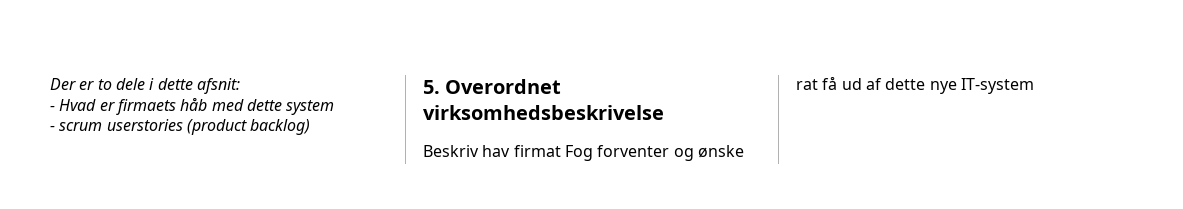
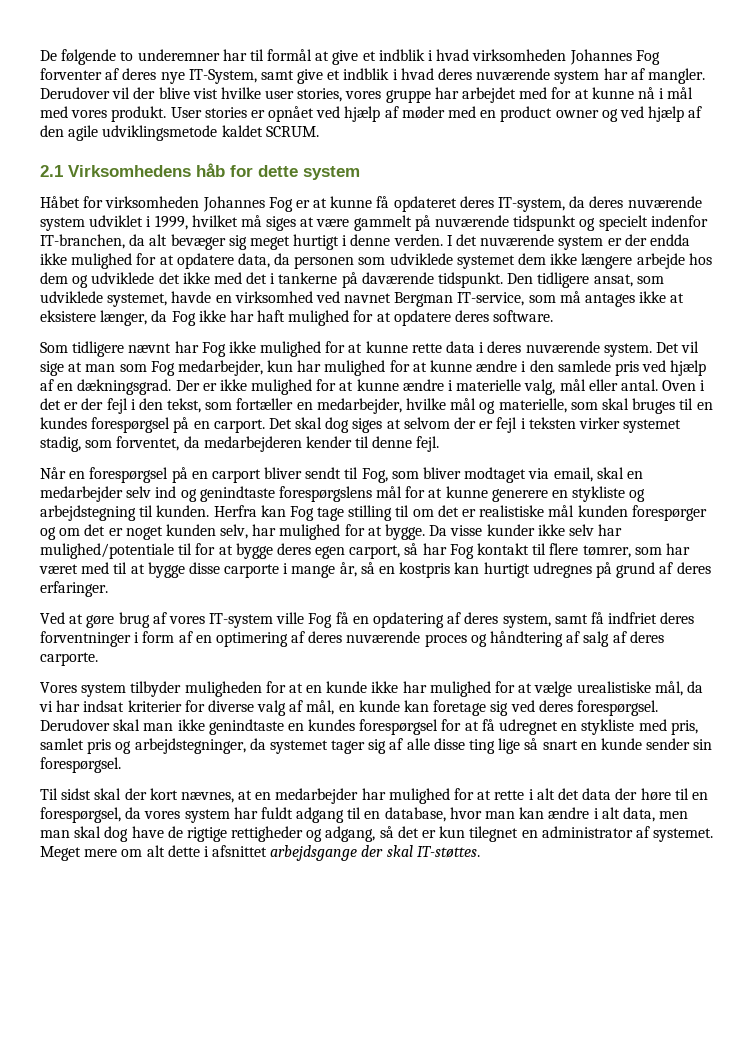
[50,78,240,94] [50,97,335,115] [50,119,311,135] [423,79,562,94] [423,105,664,120] [423,145,744,161] [796,76,1034,94] Der er to dele i dette afsnit: // - Hvad er firmaets håb med dette system // - scrum userstories (product backlog) // 5. Overordnet virksomhedsbeskrivelse // Beskriv hav firmat Fog forventer og ønske rat få ud af dette nye IT-system -> [40,49,660,65] [40,68,705,84] [40,87,694,103] [40,106,703,122] [40,125,319,141] [40,163,360,180] [40,196,702,212] [40,215,708,231] [40,234,690,250] [40,253,712,269] [40,272,664,288] [40,291,685,307] [40,310,554,326] [40,341,700,357] [40,360,707,376] [40,379,706,395] [40,398,713,414] [40,417,682,433] [40,436,440,452] [40,467,643,483] [40,486,646,502] [40,505,707,521] [40,524,623,540] [40,543,690,559] [39,562,711,578] [40,581,108,597] [40,612,695,628] [40,631,664,647] [40,652,98,666] [40,681,703,697] [39,700,658,716] [40,719,698,735] [40,738,713,754] [40,757,121,773] [40,788,708,804] [40,807,689,823] [40,826,714,842] [40,845,480,861] De følgende to underemner har til formål at give et indblik i hvad virksomheden Johannes Fog forventer af deres nye IT-System, samt give et indblik i hvad deres nuværende system har af mangler. Derudover vil der blive vist hvilke user stories, vores gruppe har arbejdet med for at kunne nå i mål med vores produkt. User stories er opnået ved hjælp af møder med en product owner og ved hjælp af den agile udviklingsmetode kaldet SCRUM. // 2.1 Virksomhedens håb for dette system // Håbet for virksomheden Johannes Fog er at kunne få opdateret deres IT-system, da deres nuværende system udviklet i 1999, hvilket må siges at være gammelt på nuværende tidspunkt og specielt indenfor IT-branchen, da alt bevæger sig meget hurtigt i denne verden. I det nuværende system er der endda ikke mulighed for at opdatere data, da personen som udviklede systemet dem ikke længere arbejde hos dem og udviklede det ikke med det i tankerne på daværende tidspunkt. Den tidligere ansat, som udviklede systemet, havde en virksomhed ved navnet Bergman IT-service, som må antages ikke at eksistere længer, da Fog ikke har haft mulighed for at opdatere deres software. // Som tidligere nævnt har Fog ikke mulighed for at kunne rette data i deres nuværende system. Det vil sige at man som Fog medarbejder, kun har mulighed for at kunne ændre i den samlede pris ved hjælp af en dækningsgrad. Der er ikke mulighed for at kunne ændre i materielle valg, mål eller antal. Oven i det er der fejl i den tekst, som fortæller en medarbejder, hvilke mål og materielle, som skal bruges til en kundes forespørgsel på en carport. Det skal dog siges at selvom der er fejl i teksten virker systemet stadig, som forventet, da medarbejderen kender til denne fejl. // Når en forespørgsel på en carport bliver sendt til Fog, som bliver modtaget via email, skal en medarbejder selv ind og genindtaste forespørgslens mål for at kunne generere en stykliste og arbejdstegning til kunden. Herfra kan Fog tage stilling til om det er realistiske mål kunden forespørger og om det er noget kunden selv, har mulighed for at bygge. Da visse kunder ikke selv har mulighed/potentiale til for at bygge deres egen carport, så har Fog kontakt til flere tømrer, som har været med til at bygge disse carporte i mange år, så en kostpris kan hurtigt udregnes på grund af deres erfaringer. // Ved at gøre brug af vores IT-system ville Fog få en opdatering af deres system, samt få indfriet deres forventninger i form af en optimering af deres nuværende proces og håndtering af salg af deres carporte. // Vores system tilbyder muligheden for at en kunde ikke har mulighed for at vælge urealistiske mål, da vi har indsat kriterier for diverse valg af mål, en kunde kan foretage sig ved deres forespørgsel. Derudover skal man ikke genindtaste en kundes forespørgsel for at få udregnet en stykliste med pris, samlet pris og arbejdstegninger, da systemet tager sig af alle disse ting lige så snart en kunde sender sin forespørgsel. // Til sidst skal der kort nævnes, at en medarbejder har mulighed for at rette i alt det data der høre til en forespørgsel, da vores system har fuldt adgang til en database, hvor man kan ændre i alt data, men man skal dog have de rigtige rettigheder og adgang, så det er kun tilegnet en administrator af systemet. Meget mere om alt dette i afsnittet arbejdsgange der skal IT-støttes.

